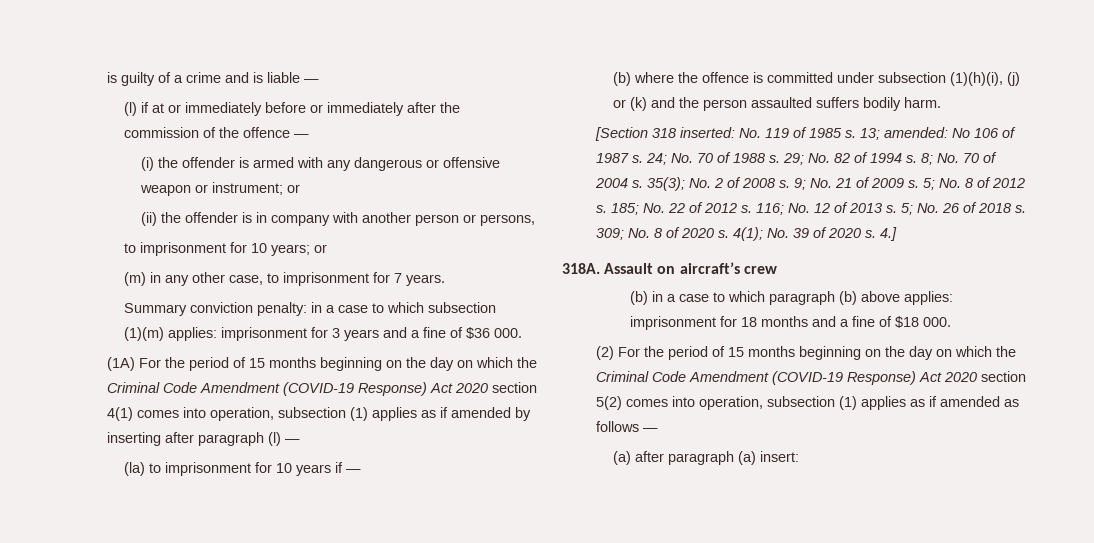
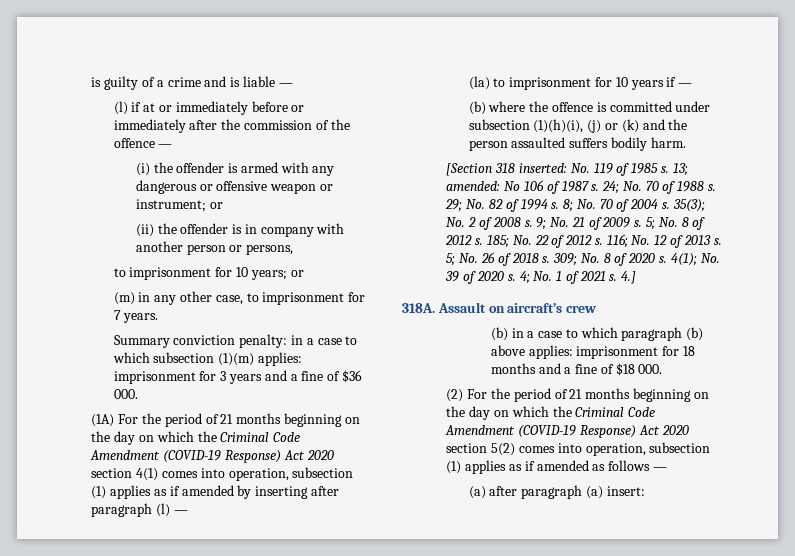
[248,358,265,368] 15 -> [220,414,234,424] 21
(876, 234) none -> [519,271,618,284] 4; No. 1 of 2021 s.
[727,347,744,357] 15 -> [569,389,583,399] 21

